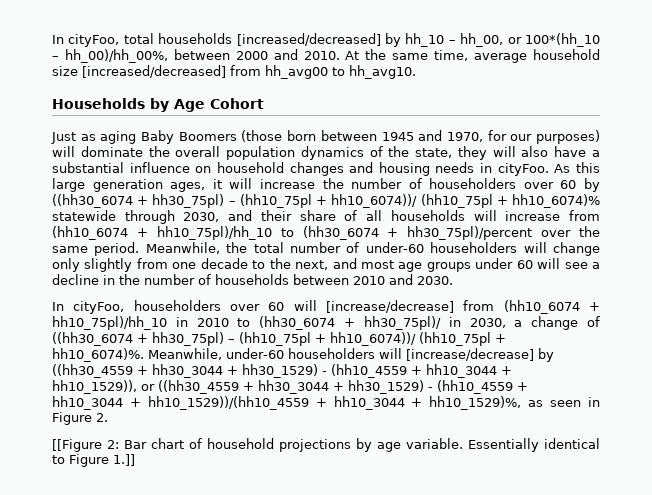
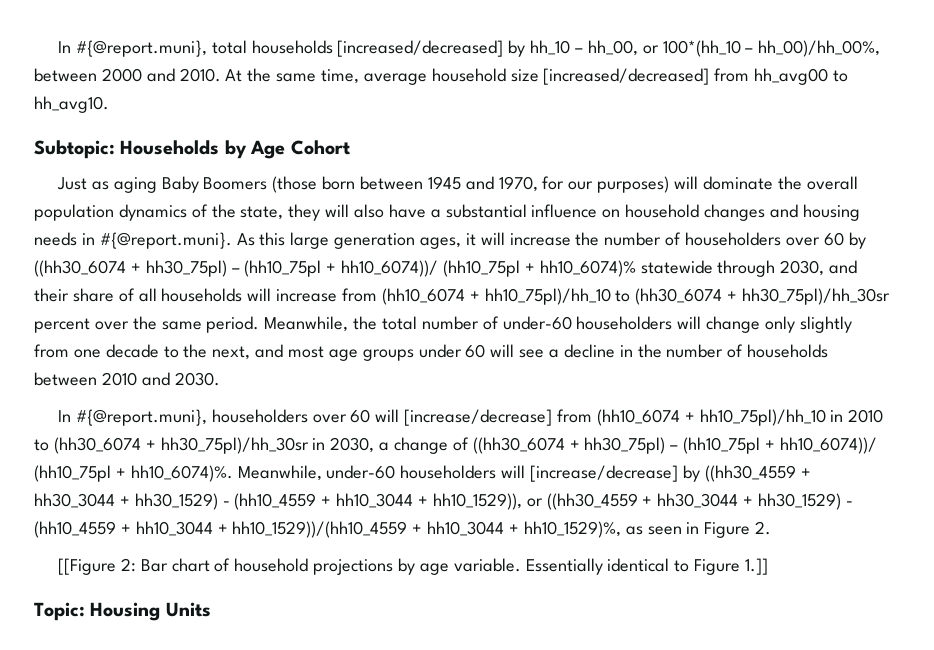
[52,34,120,47] In cityFoo, -> [57,40,207,57] In #{@report.muni},
(416, 72) none -> [34,140,115,159] Subtopic:
[497,163,549,176] cityFoo. -> [99,232,232,249] #{@report.muni}.
[407,226,533,240] hh30_75pl)/percent -> [742,288,891,305] [34,318,90,333] hh30_75pl)/hh_30sr percent
[73,301,125,314] cityFoo, -> [75,409,207,426] #{@report.muni},
[363,316,441,330] hh30_75pl)/ -> [160,437,309,454] hh30_75pl)/hh_30sr
(135, 460) none -> [34,602,211,621] // Topic: Housing Units

